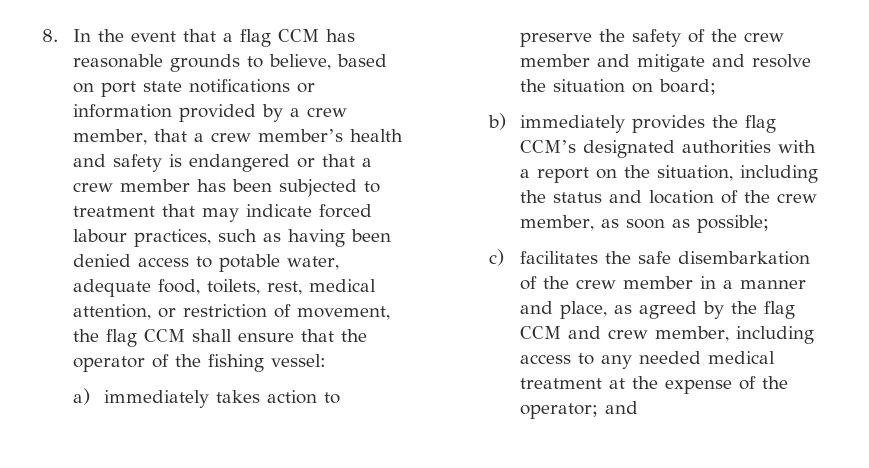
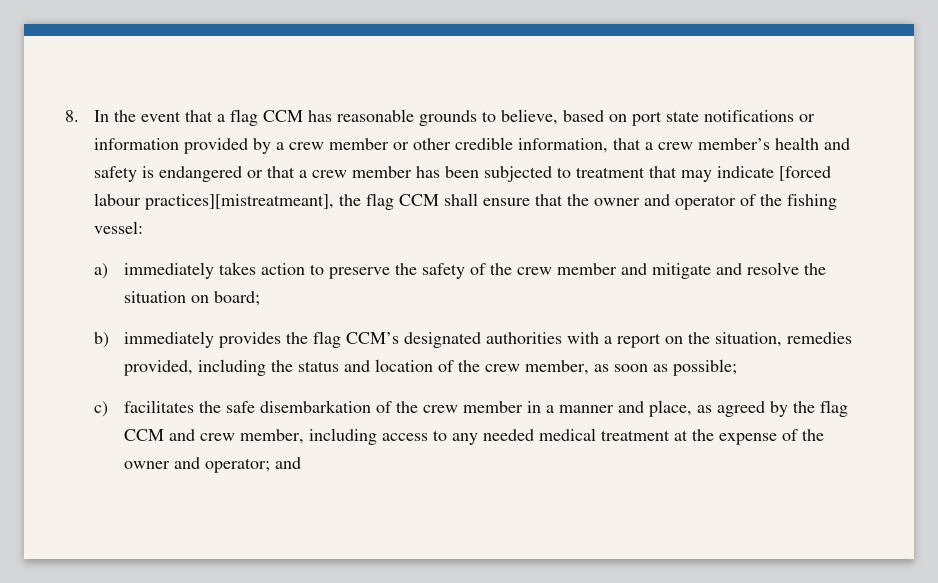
[73,129,148,145] member, -> [329,137,609,153] member or other credible information,
[319,204,373,218] [73,229,392,247] [73,254,340,272] [73,279,377,297] [73,304,391,320] forced labour practices, such as having been denied access to potable water, adequate food, toilets, rest, medical attention, or restriction of movement, -> [779,166,832,181] [94,193,335,210] [forced labour practices][mistreatmeant],
(368, 335) none -> [594,194,671,206] owner and
(734, 173) none -> [786,332,852,344] [123,360,193,376] remedies provided,
(789, 382) none -> [123,457,200,469] owner and

